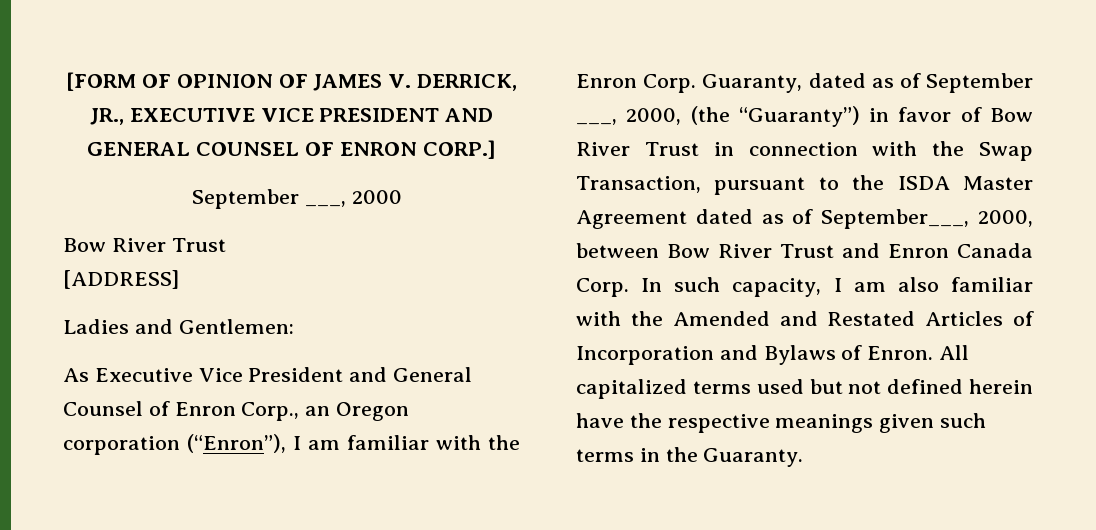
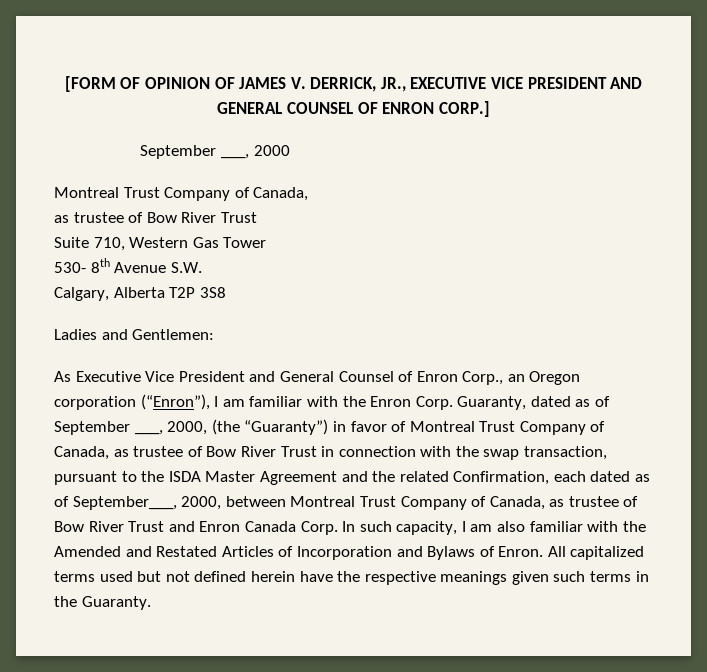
[63,238,226,252] [63,270,179,289] Bow River Trust // [ADDRESS] -> [54,187,309,201] [54,212,257,223] [54,237,267,251] [54,258,202,273] [54,287,226,301] Montreal Trust Company of Canada, // as trustee of Bow River Trust // Suite 710, Western Gas Tower // 530- 8th Avenue S.W. // Calgary, Alberta T2P 3S8
(982, 114) none -> [409,421,606,435] [54,446,203,460] Montreal Trust Company of Canada, as trustee of
[979,142,1033,161] [576,176,701,193] Swap Transaction, -> [483,446,608,460] swap transaction,
(687, 219) none -> [341,471,586,485] and the related Confirmation, each
(659, 250) none -> [290,496,639,510] Montreal Trust Company of Canada, as trustee of

